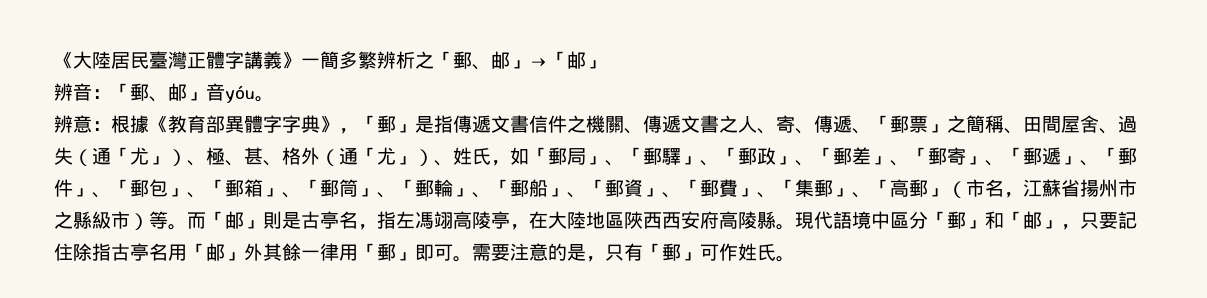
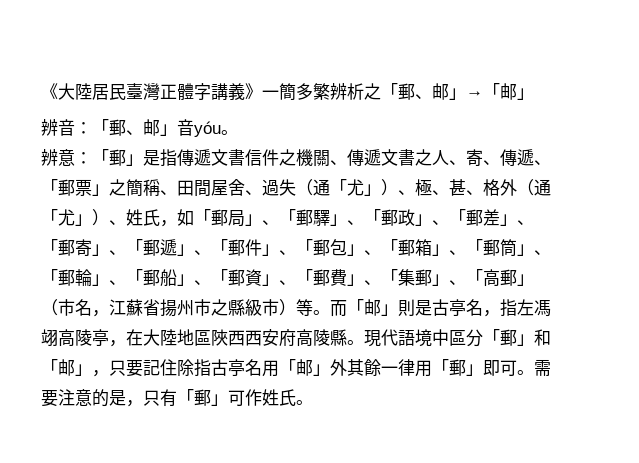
[111,115,358,134] 根據《教育部異體字字典》， -> (92, 158) none

